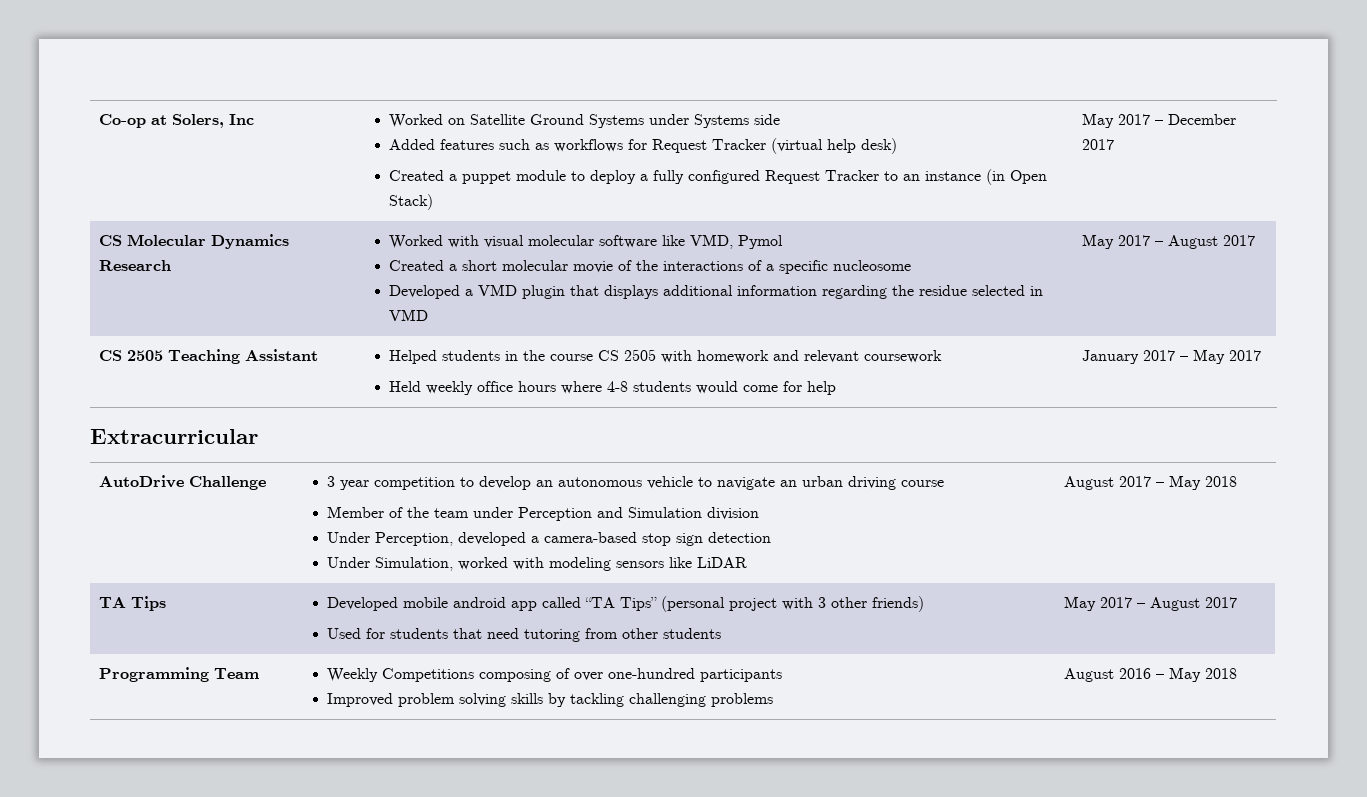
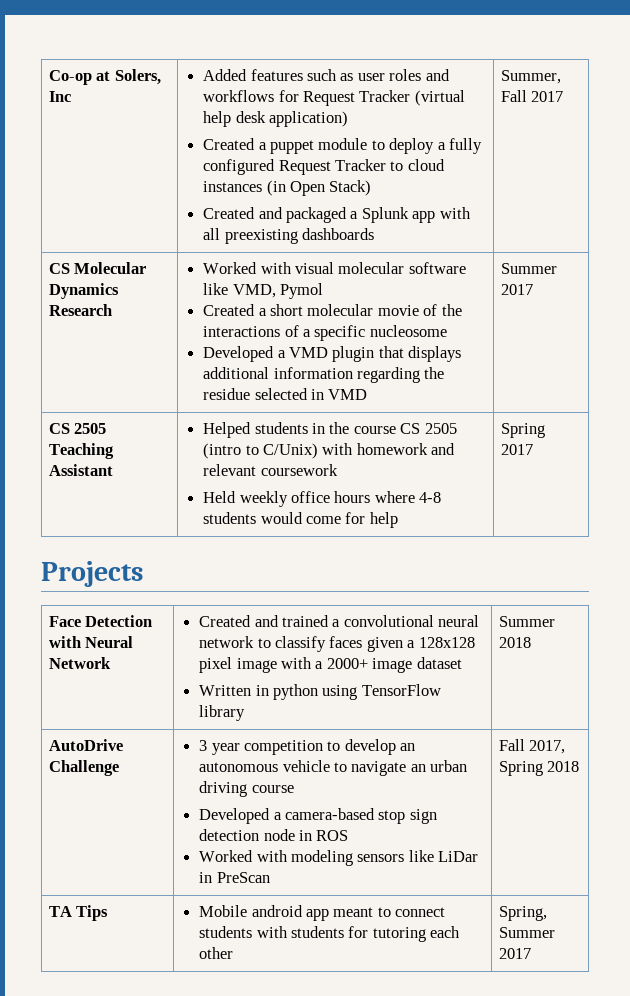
[389,114,781,128] Worked on Satellite Ground Systems under Systems side // -> (71, 96) none
(550, 146) none -> [357,69,450,81] user roles and
[861,138,898,154] desk) -> [235,111,348,127] desk application)
[903,171,982,181] an instance -> [407,159,445,171] [203,181,263,192] cloud instances
[1081,113,1236,128] | May 2017 – December -> [203,207,471,223] [203,228,374,244] [500,70,561,84] [500,90,527,102] // Created and packaged a Splunk app with all preexisting dashboards | Summer, Fall
[1081,234,1218,249] May 2017 – August -> [500,263,557,274] Summer
(657, 355) none -> [203,443,318,459] (intro to C/Unix)
[1081,349,1261,364] [90,429,258,444] January 2017 – May 2017 // Extracurricular -> [500,423,545,438] [500,444,533,455] [41,561,143,587] [48,615,153,627] [48,636,134,648] [48,657,111,669] [199,615,480,627] [199,636,475,652] [199,657,462,673] [199,684,441,700] [199,705,246,721] [498,616,555,627] [498,637,531,648] Spring 2017 // Projects // Face Detection with Neural Network | Created and trained a convolutional neural network to classify faces given a 128x128 pixel image with a 2000+ image dataset // Written in python using TensorFlow library | Summer 2018
[327,506,760,521] [327,532,527,546] Member of the team under Perception and Simulation division // Under Perception, developed -> [199,808,271,824] Developed
[327,557,748,571] [1063,475,1237,490] [98,596,166,611] [327,596,925,612] [327,628,722,642] [1063,596,1237,611] [98,667,259,682] [327,668,783,682] [327,693,774,707] [1063,667,1237,682] // Under Simulation, worked with modeling sensors like LiDAR | August 2017 – May 2018 // TA Tips | Developed mobile android app called “TA Tips” (personal project with 3 other friends) // Used for students that need tutoring from other students | May 2017 – August 2017 // Programming Team | Weekly Competitions composing of over one-hundred participants // Improved problem solving skills by tackling challenging problems | August 2016 – May 2018 -> [263,829,349,841] [199,850,479,866] [199,872,270,883] [498,739,566,754] [498,761,580,776] [48,905,109,921] [199,905,446,921] [199,926,461,942] [199,947,234,959] [498,906,547,921] [498,927,555,938] [498,948,531,959] node in ROS // Worked with modeling sensors like LiDar in PreScan | Fall 2017, Spring 2018 // TA Tips | Mobile android app meant to connect students with students for tutoring each other | Spring, Summer 2017

